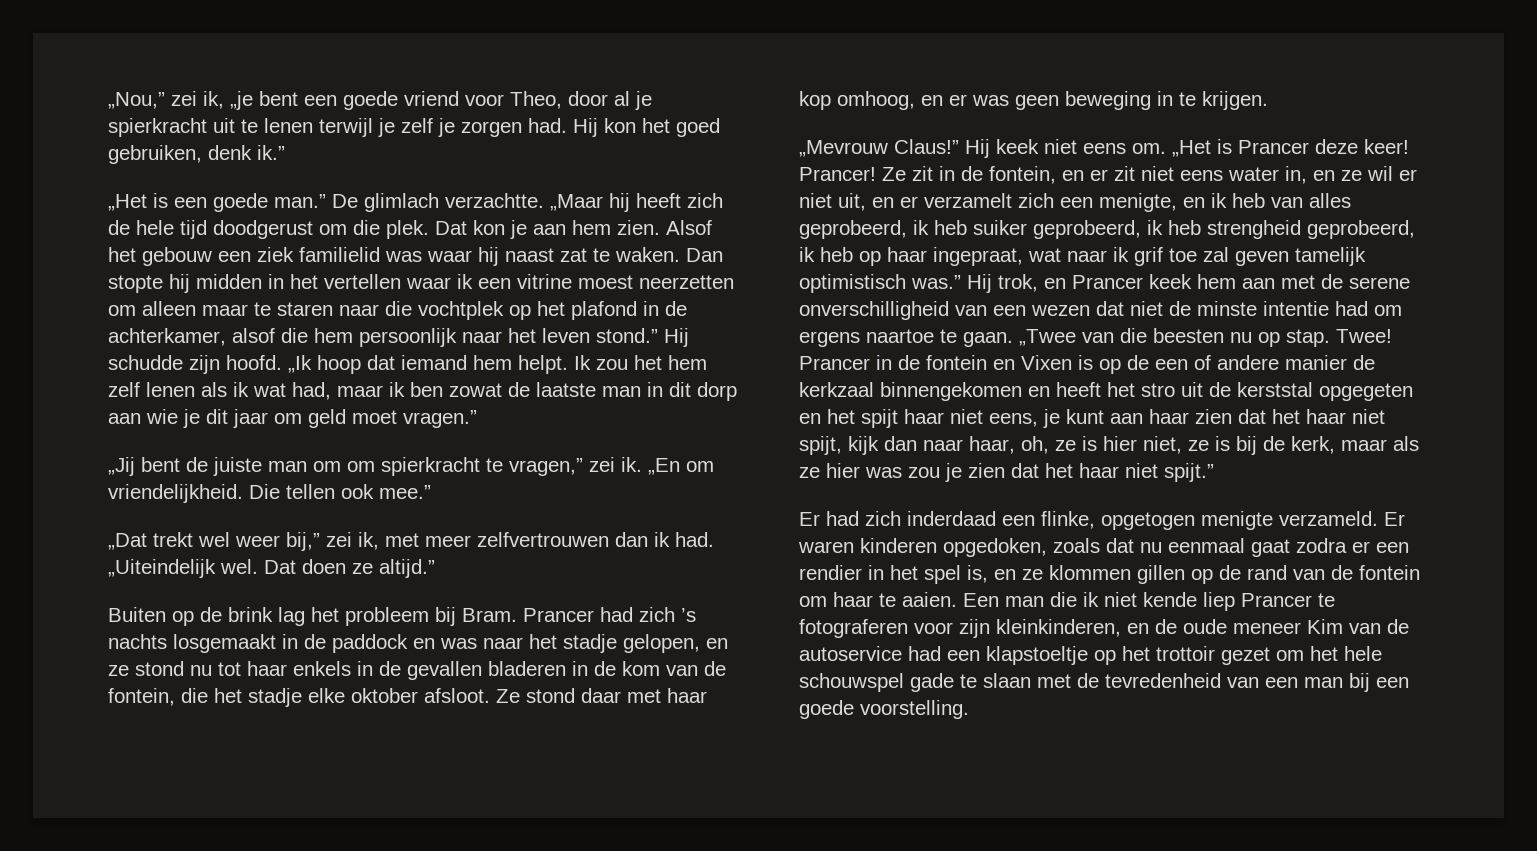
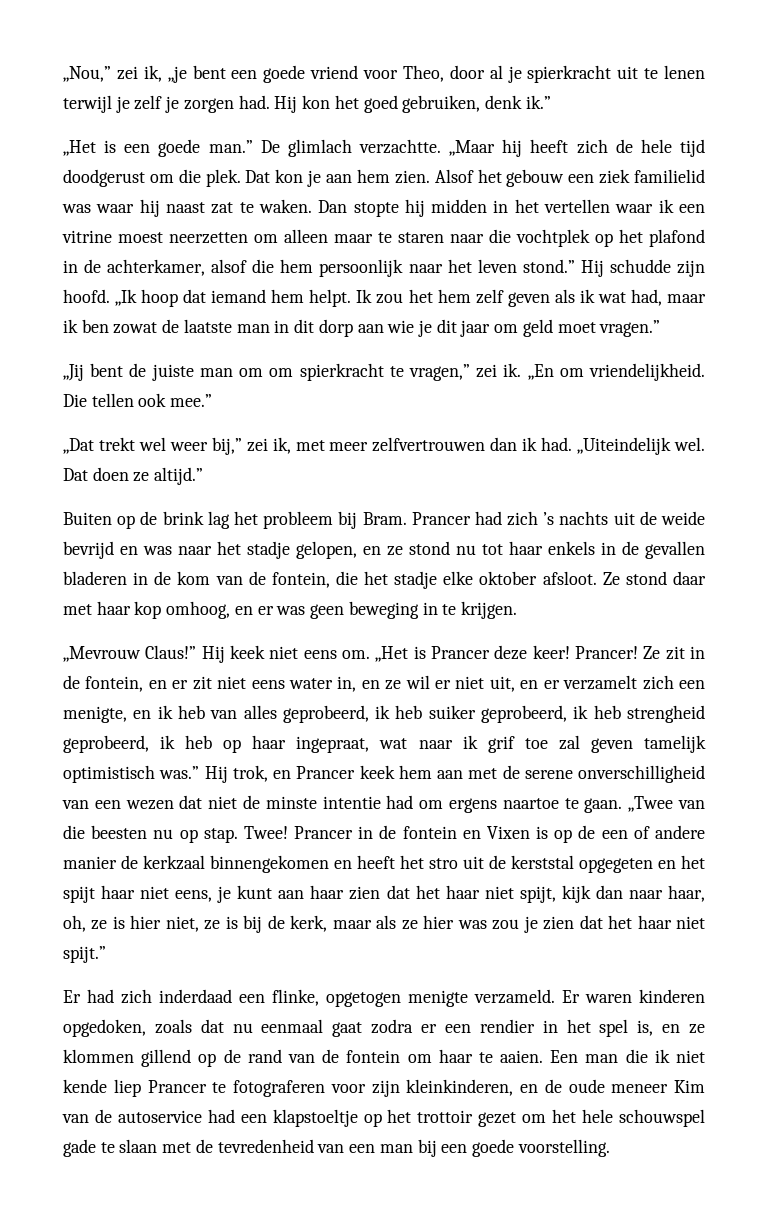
[146,382,195,397] lenen -> [507,292,550,307] geven
[173,634,408,653] losgemaakt in de paddock -> [613,511,705,525] [63,541,114,559] uit de weide bevrijd
[1137,565,1185,584] gillen -> [141,1049,192,1067] gillend

